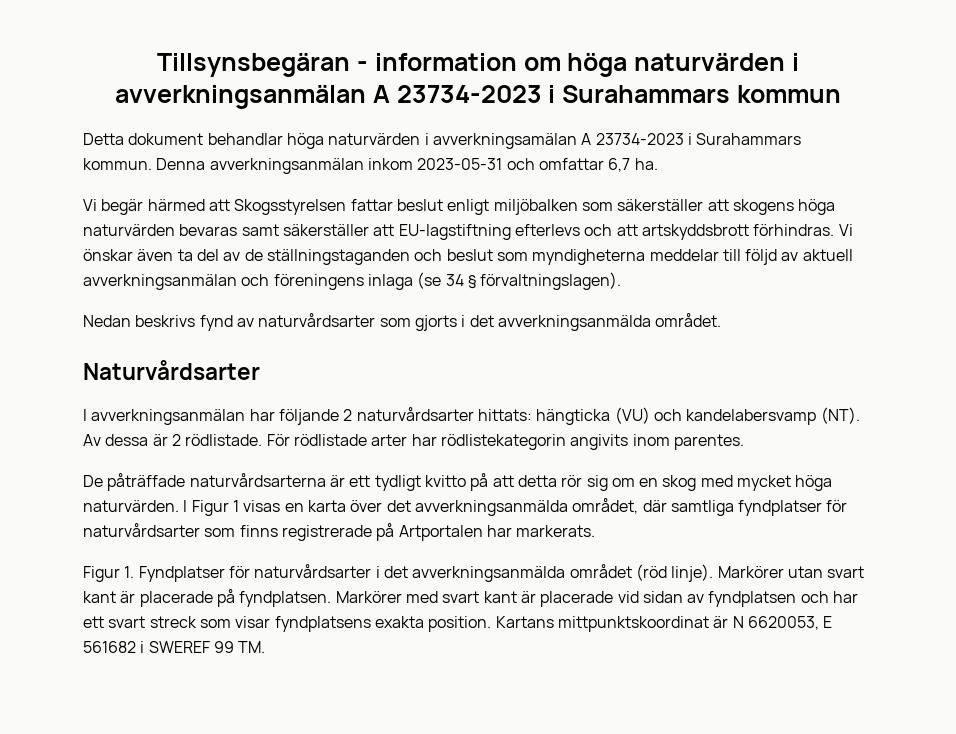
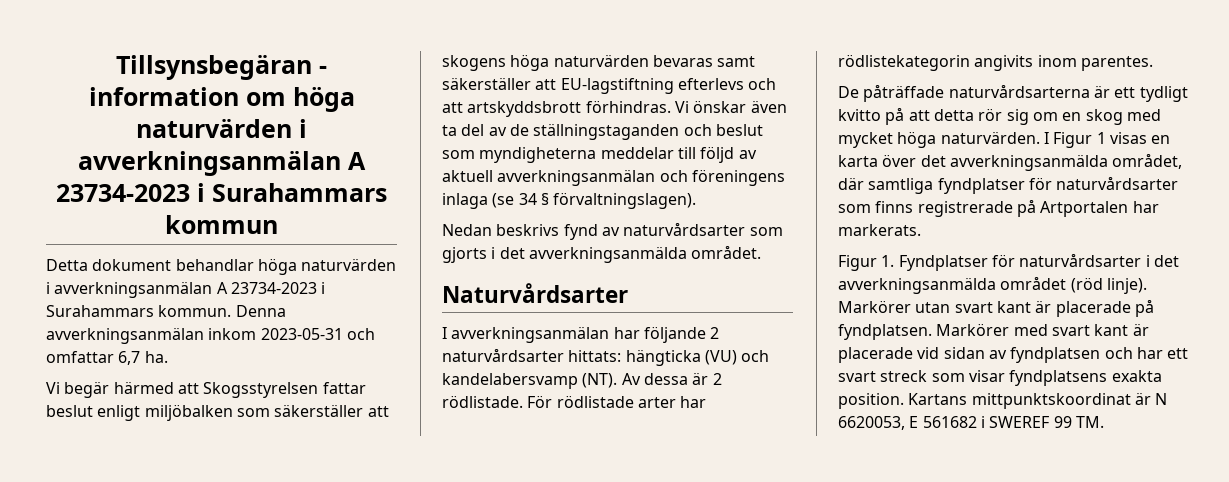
[432,133,577,149] avverkningsamälan -> [54,281,213,298] avverkningsanmälan

